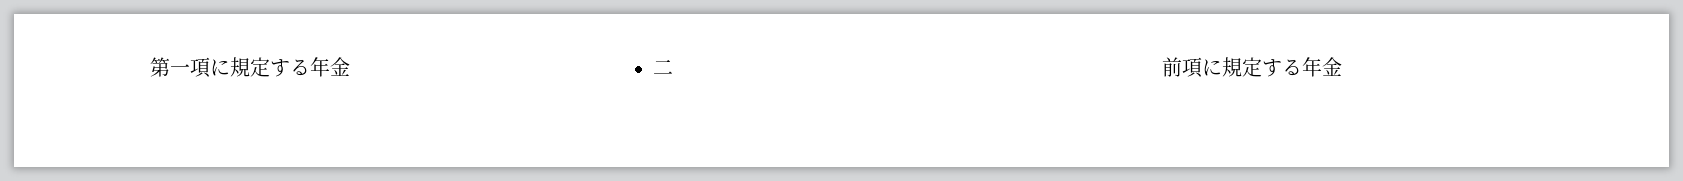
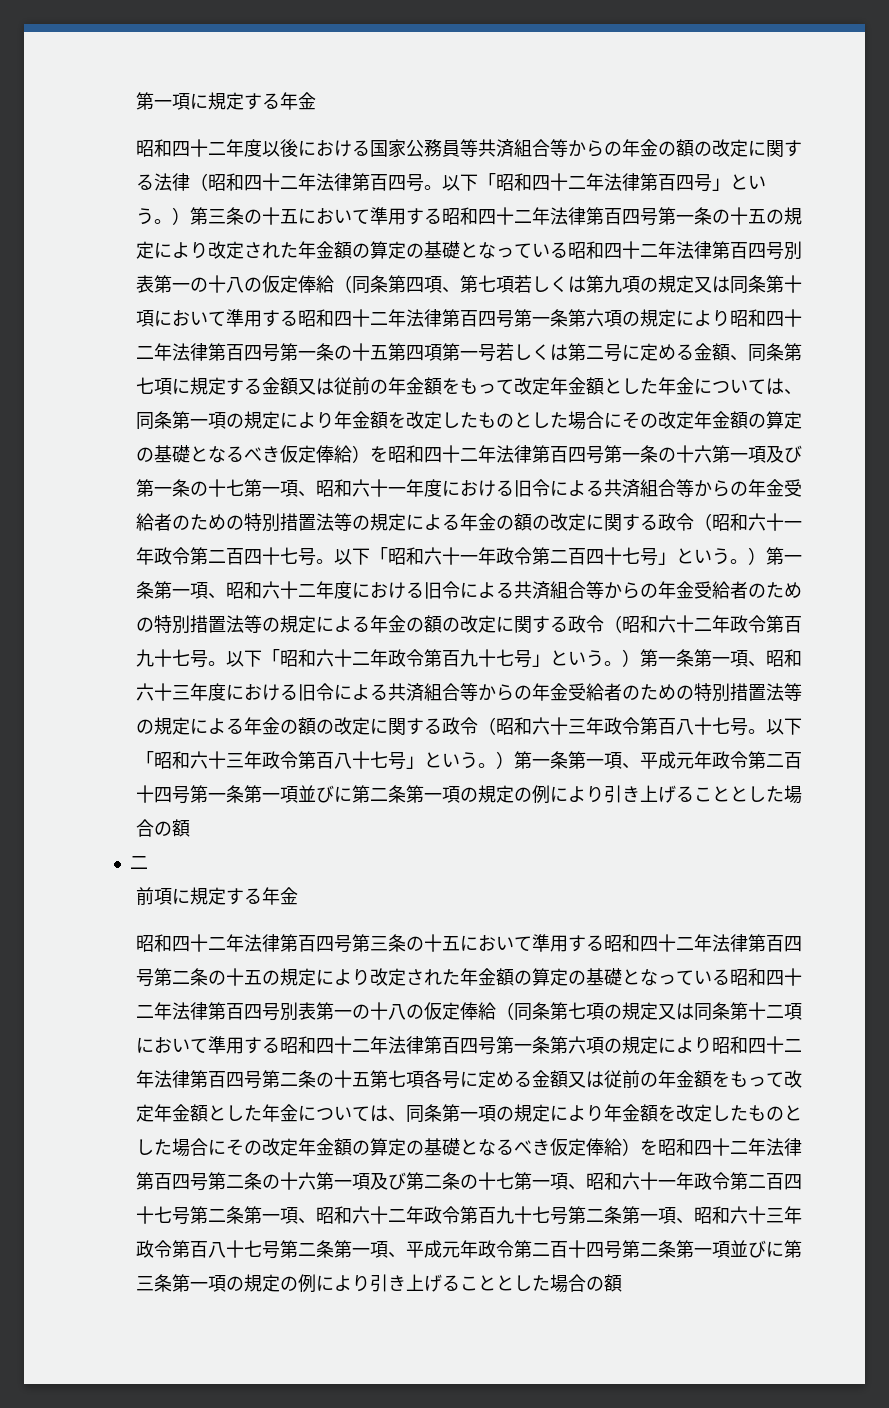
(351, 66) none -> [136,139,803,158] [136,173,767,192] [136,207,803,226] [136,241,803,260] [136,275,803,294] [136,309,803,328] [136,343,803,362] [136,377,803,395] [136,411,803,430] [136,445,803,464] [136,479,803,497] [136,513,803,532] [136,547,803,566] [136,581,803,599] [136,615,803,634] [136,649,803,668] [136,683,803,702] [136,717,803,736] [136,751,803,770] [136,785,803,804] [136,819,191,837] // 昭和四十二年度以後における国家公務員等共済組合等からの年金の額の改定に関する法律（昭和四十二年法律第百四号。以下「昭和四十二年法律第百四号」という。）第三条の十五において準用する昭和四十二年法律第百四号第一条の十五の規定により改定された年金額の算定の基礎となっている昭和四十二年法律第百四号別表第一の十八の仮定俸給（同条第四項、第七項若しくは第九項の規定又は同条第十項において準用する昭和四十二年法律第百四号第一条第六項の規定により昭和四十二年法律第百四号第一条の十五第四項第一号若しくは第二号に定める金額、同条第七項に規定する金額又は従前の年金額をもって改定年金額とした年金については、同条第一項の規定により年金額を改定したものとした場合にその改定年金額の算定の基礎となるべき仮定俸給）を昭和四十二年法律第百四号第一条の十六第一項及び第一条の十七第一項、昭和六十一年度における旧令による共済組合等からの年金受給者のための特別措置法等の規定による年金の額の改定に関する政令（昭和六十一年政令第二百四十七号。以下「昭和六十一年政令第二百四十七号」という。）第一条第一項、昭和六十二年度における旧令による共済組合等からの年金受給者のための特別措置法等の規定による年金の額の改定に関する政令（昭和六十二年政令第百九十七号。以下「昭和六十二年政令第百九十七号」という。）第一条第一項、昭和六十三年度における旧令による共済組合等からの年金受給者のための特別措置法等の規定による年金の額の改定に関する政令（昭和六十三年政令第百八十七号。以下「昭和六十三年政令第百八十七号」という。）第一条第一項、平成元年政令第二百十四号第一条第一項並びに第二条第一項の規定の例により引き上げることとした場合の額
(1343, 66) none -> [136,934,803,953] [136,968,803,987] [136,1002,803,1021] [136,1036,803,1055] [136,1070,803,1089] [136,1104,803,1123] [136,1138,803,1157] [136,1172,803,1191] [136,1206,803,1225] [136,1240,803,1259] [136,1274,623,1293] // 昭和四十二年法律第百四号第三条の十五において準用する昭和四十二年法律第百四号第二条の十五の規定により改定された年金額の算定の基礎となっている昭和四十二年法律第百四号別表第一の十八の仮定俸給（同条第七項の規定又は同条第十二項において準用する昭和四十二年法律第百四号第一条第六項の規定により昭和四十二年法律第百四号第二条の十五第七項各号に定める金額又は従前の年金額をもって改定年金額とした年金については、同条第一項の規定により年金額を改定したものとした場合にその改定年金額の算定の基礎となるべき仮定俸給）を昭和四十二年法律第百四号第二条の十六第一項及び第二条の十七第一項、昭和六十一年政令第二百四十七号第二条第一項、昭和六十二年政令第百九十七号第二条第一項、昭和六十三年政令第百八十七号第二条第一項、平成元年政令第二百十四号第二条第一項並びに第三条第一項の規定の例により引き上げることとした場合の額

